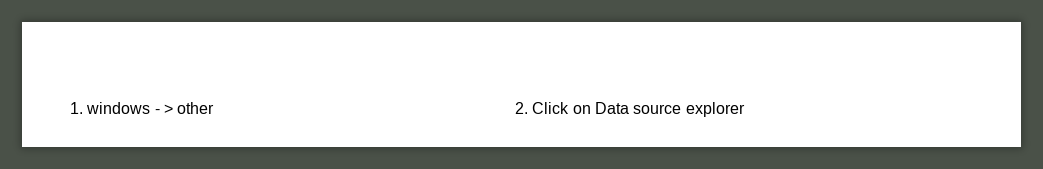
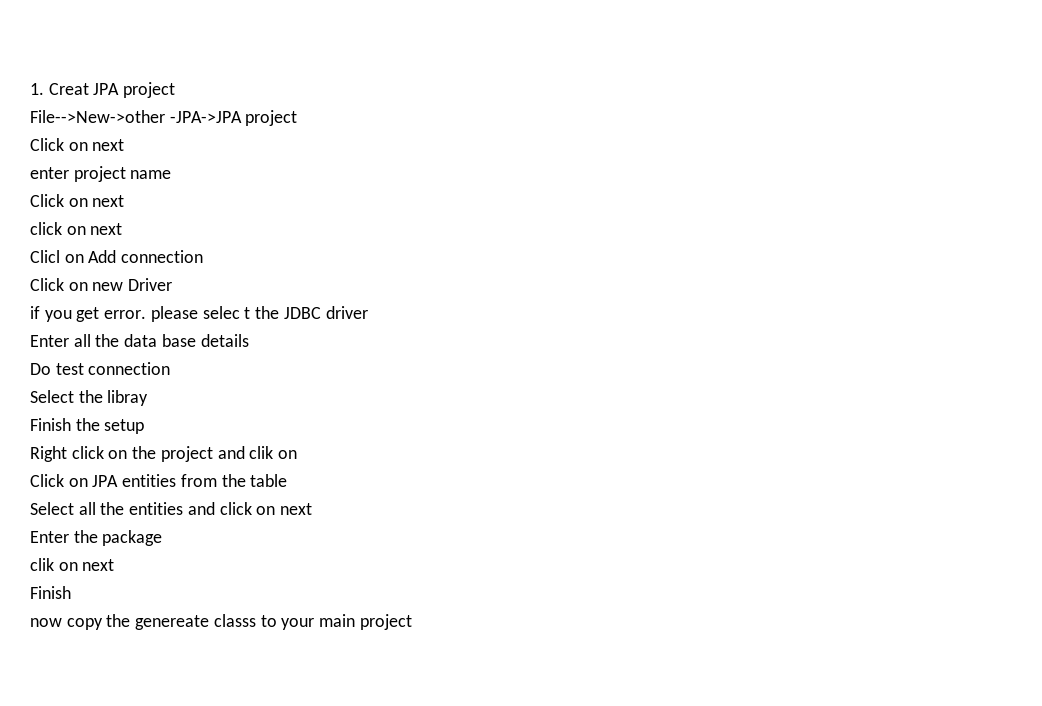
[86,102,215,114] [515,102,745,117] windows - > other // 2. Click on Data source explorer -> [48,82,176,98] [30,110,298,126] [30,138,125,151] [30,166,172,182] [30,194,125,207] [30,222,123,235] [30,250,204,263] [30,278,173,291] [30,306,368,322] [30,334,249,347] [30,362,171,375] [30,390,149,406] [30,418,145,434] [30,446,298,462] [30,474,288,487] [30,502,313,515] [30,530,163,546] [30,558,115,571] [30,586,71,599] [30,614,412,630] Creat JPA project // File-->New->other -JPA->JPA project // Click on next // enter project name // Click on next // click on next // Clicl on Add connection // Click on new Driver // if you get error. please selec t the JDBC driver // Enter all the data base details // Do test connection // Select the libray // Finish the setup // Right click on the project and clik on // Click on JPA entities from the table // Select all the entities and click on next // Enter the package // clik on next // Finish // now copy the genereate classs to your main project

